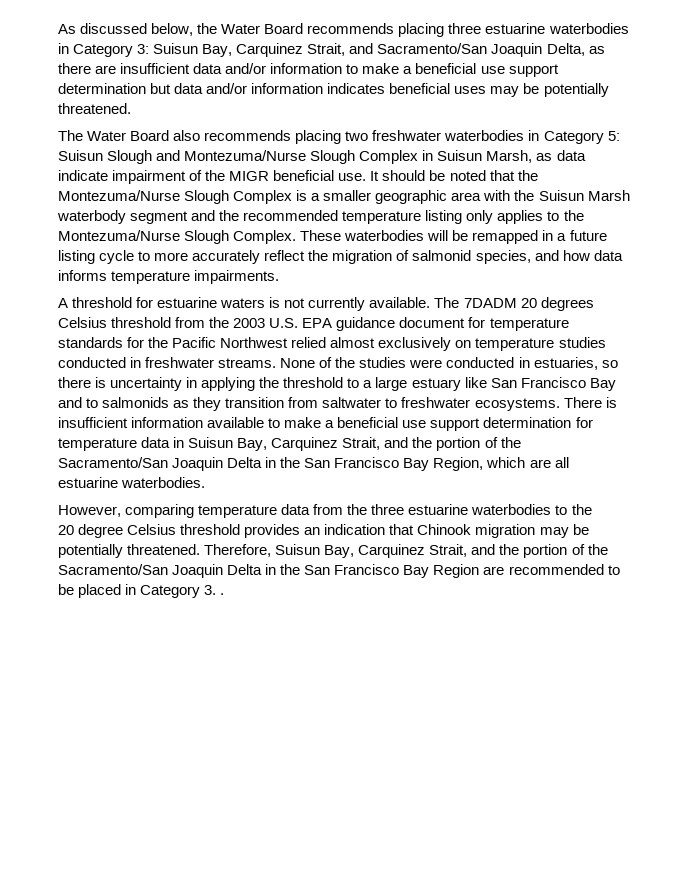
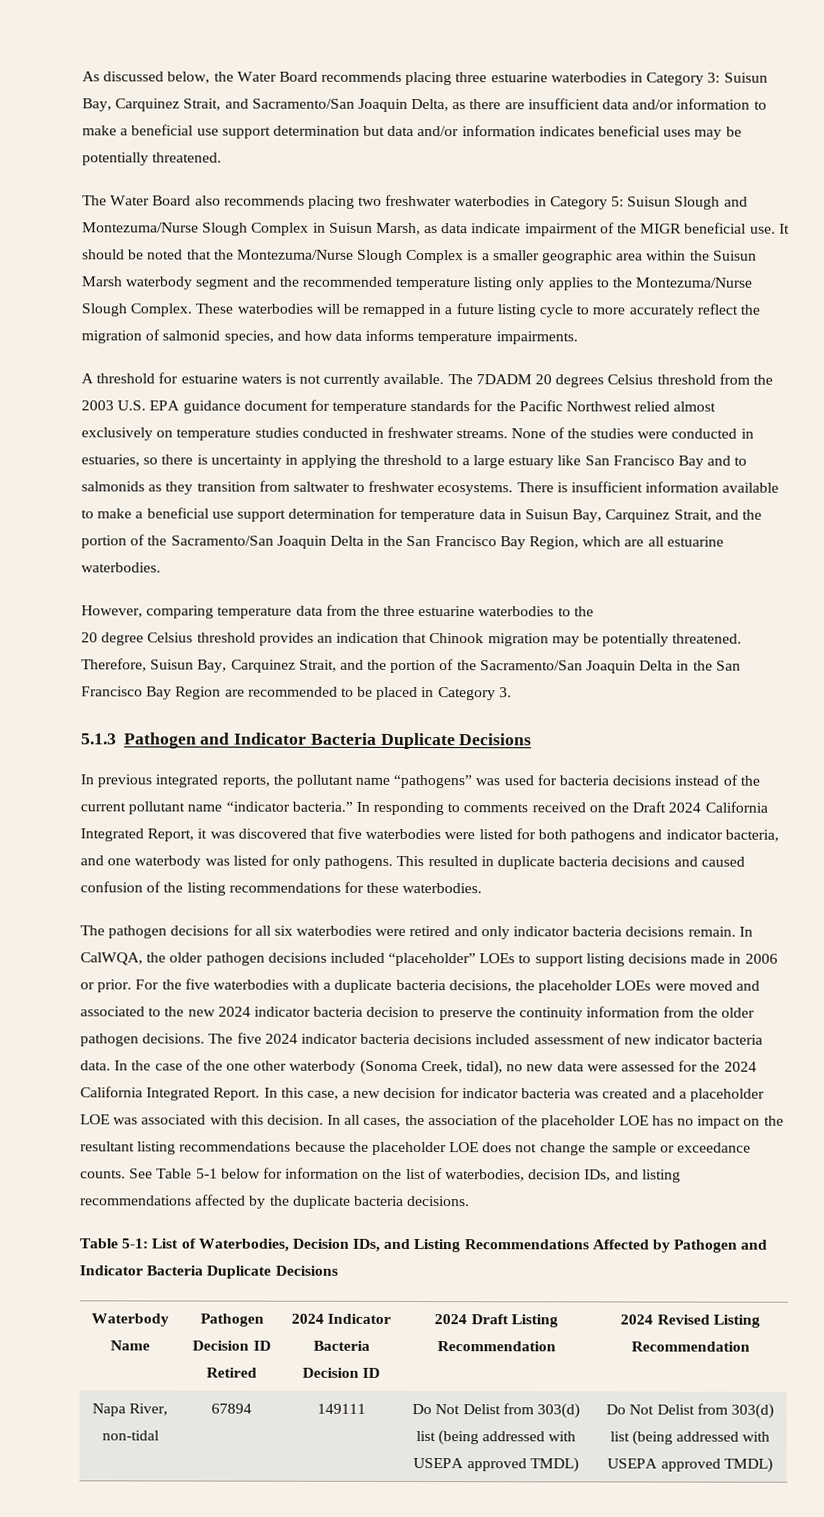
[483,190,511,201] with -> [646,250,687,261] within
[220,593,225,595] . -> [81,732,533,750] [80,774,760,789] [80,801,768,816] [80,827,779,843] [80,854,745,870] [80,881,483,896] [80,924,753,940] [80,952,778,967] [80,978,760,994] [80,1006,755,1021] [80,1032,764,1047] [80,1059,757,1076] [80,1086,765,1102] [80,1114,784,1129] [80,1141,752,1156] [80,1167,681,1183] [80,1194,471,1209] [79,1238,768,1253] [79,1265,338,1279] [91,1313,169,1327] [110,1340,150,1351] [199,1313,264,1327] [192,1340,271,1351] [206,1367,257,1378] [290,1313,392,1324] [312,1340,370,1351] [301,1367,381,1378] [434,1314,558,1328] [436,1341,556,1352] [620,1314,760,1328] [630,1341,750,1352] [91,1403,169,1417] [101,1430,159,1441] [211,1403,252,1414] [316,1403,366,1414] [412,1403,580,1419] [415,1430,577,1446] [413,1457,579,1473] [606,1403,774,1419] [609,1430,771,1446] [607,1457,773,1473] // 5.1.3 Pathogen and Indicator Bacteria Duplicate Decisions // In previous integrated reports, the pollutant name “pathogens” was used for bacteria decisions instead of the current pollutant name “indicator bacteria.” In responding to comments received on the Draft 2024 California Integrated Report, it was discovered that five waterbodies were listed for both pathogens and indicator bacteria, and one waterbody was listed for only pathogens. This resulted in duplicate bacteria decisions and caused confusion of the listing recommendations for these waterbodies. // The pathogen decisions for all six waterbodies were retired and only indicator bacteria decisions remain. In CalWQA, the older pathogen decisions included “placeholder” LOEs to support listing decisions made in 2006 or prior. For the five waterbodies with a duplicate bacteria decisions, the placeholder LOEs were moved and associated to the new 2024 indicator bacteria decision to preserve the continuity information from the older pathogen decisions. The five 2024 indicator bacteria decisions included assessment of new indicator bacteria data. In the case of the one other waterbody (Sonoma Creek, tidal), no new data were assessed for the 2024 California Integrated Report. In this case, a new decision for indicator bacteria was created and a placeholder LOE was associated with this decision. In all cases, the association of the placeholder LOE has no impact on the resultant listing recommendations because the placeholder LOE does not change the sample or exceedance counts. See Table 5-1 below for information on the list of waterbodies, decision IDs, and listing recommendations affected by the duplicate bacteria decisions. // Table 5-1: List of Waterbodies, Decision IDs, and Listing Recommendations Affected by Pathogen and Indicator Bacteria Duplicate Decisions // Waterbody Name | Pathogen Decision ID Retired | 2024 Indicator Bacteria Decision ID | 2024 Draft Listing Recommendation | 2024 Revised Listing Recommendation // Napa River, non-tidal | 67894 | 149111 | Do Not Delist from 303(d) list (being addressed with USEPA approved TMDL) | Do Not Delist from 303(d) list (being addressed with USEPA approved TMDL)

